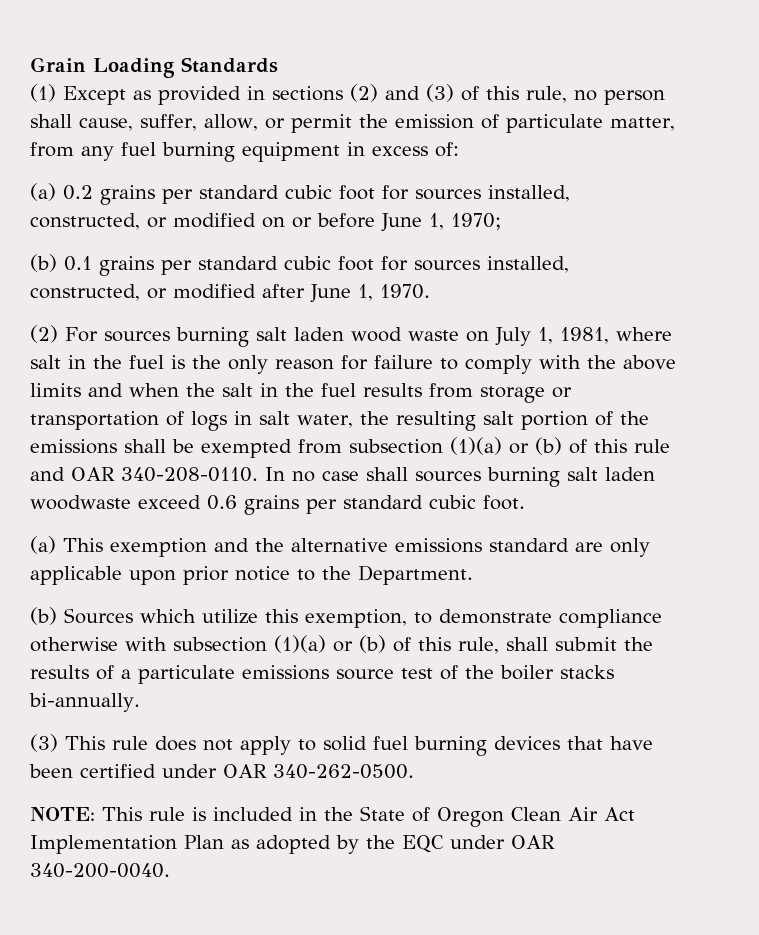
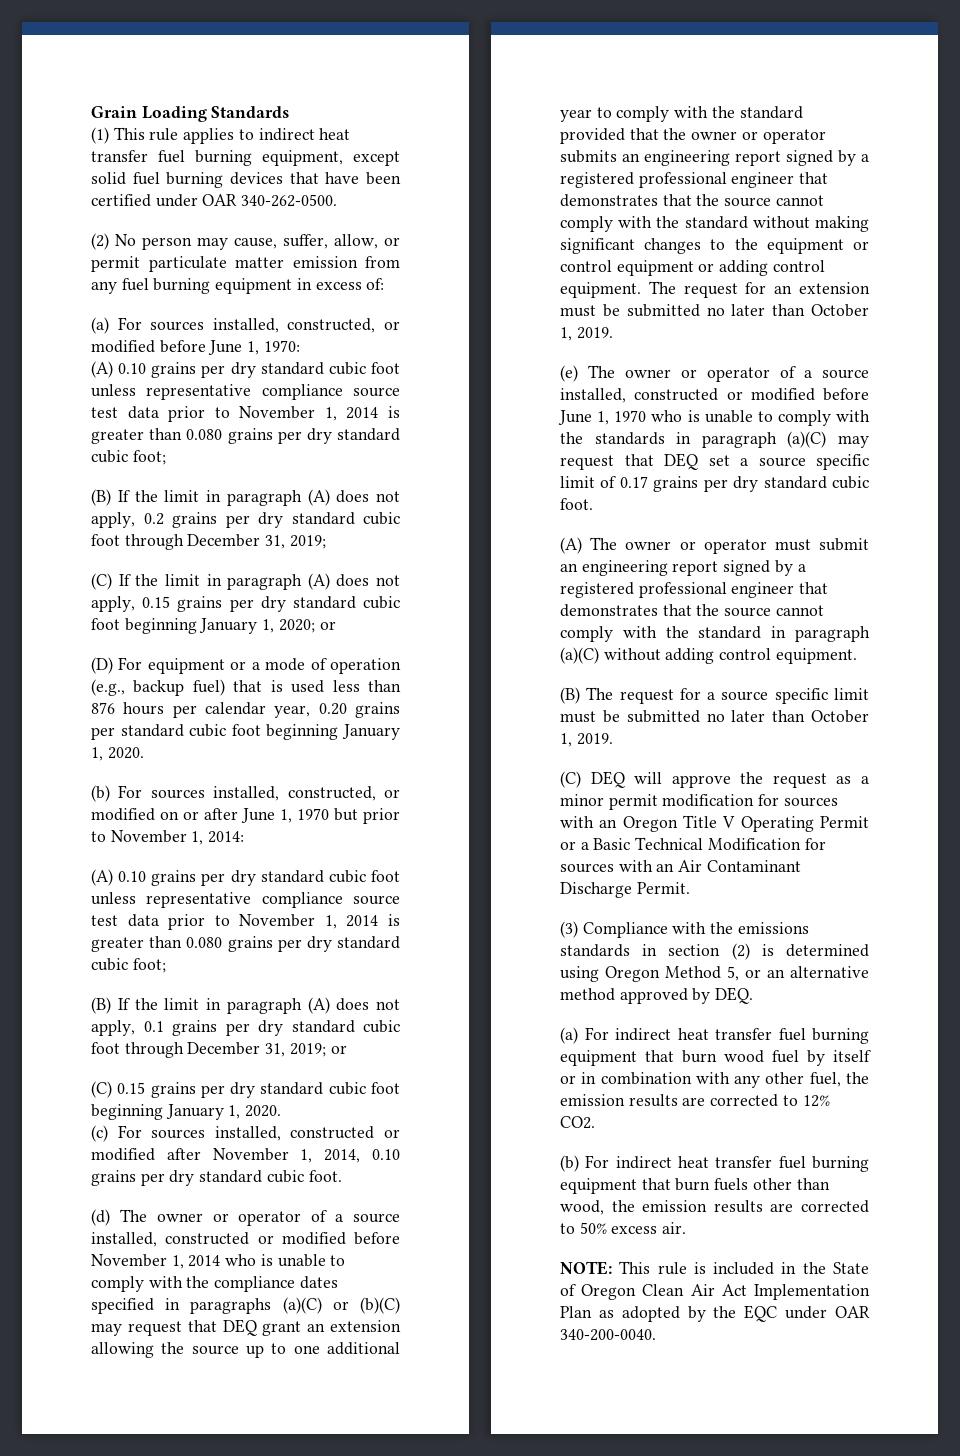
[63,84,665,105] [30,114,675,133] [30,142,459,162] [30,183,570,205] [30,213,501,232] [30,254,569,276] [30,284,430,303] [30,325,672,347] [30,355,676,374] [30,383,572,403] [30,411,649,431] [30,437,670,458] [30,467,655,487] [30,495,525,515] [30,536,650,557] [30,565,473,585] [30,607,662,628] [30,635,653,654] [30,665,614,684] [29,693,140,712] [30,734,316,755] Except as provided in sections (2) and (3) of this rule, no person shall cause, suffer, allow, or permit the emission of particulate matter, from any fuel burning equipment in excess of: // (a) 0.2 grains per standard cubic foot for sources installed, constructed, or modified on or before June 1, 1970; // (b) 0.1 grains per standard cubic foot for sources installed, constructed, or modified after June 1, 1970. // (2) For sources burning salt laden wood waste on July 1, 1981, where salt in the fuel is the only reason for failure to comply with the above limits and when the salt in the fuel results from storage or transportation of logs in salt water, the resulting salt portion of the emissions shall be exempted from subsection (1)(a) or (b) of this rule and OAR 340-208-0110. In no case shall sources burning salt laden woodwaste exceed 0.6 grains per standard cubic foot. // (a) This exemption and the alternative emissions standard are only applicable upon prior notice to the Department. // (b) Sources which utilize this exemption, to demonstrate compliance otherwise with subsection (1)(a) or (b) of this rule, shall submit the results of a particulate emissions source test of the boiler stacks bi-annually. // (3) This rule does not apply to -> [113,127,351,144] [91,150,400,166] This rule applies to indirect heat transfer fuel burning equipment, except
(414, 771) none -> [91,233,400,250] [91,256,400,272] [91,278,385,294] [91,317,400,334] [91,340,300,355] [91,361,401,378] [91,384,400,400] [91,406,400,422] [91,428,400,444] [91,450,166,465] [91,489,400,506] [91,512,400,528] [91,534,326,550] [91,573,400,590] [91,596,400,612] [91,618,336,634] [91,657,402,674] [91,679,402,696] [91,702,400,718] [91,724,400,740] [91,747,144,761] [91,785,400,802] [91,808,400,824] [91,830,245,845] [91,869,401,886] [91,892,400,908] [91,914,400,930] [91,936,400,952] [91,958,166,973] [91,997,400,1014] [91,1020,400,1036] [91,1042,347,1058] [91,1081,400,1098] [91,1104,282,1120] [91,1125,400,1142] [91,1148,401,1163] [91,1170,342,1186] [91,1209,400,1226] [91,1232,400,1247] [91,1254,346,1269] [91,1276,338,1292] [91,1297,400,1314] [91,1319,401,1336] [91,1342,400,1358] [560,106,803,122] [560,128,826,144] [560,150,869,166] [560,172,829,188] [560,194,824,207] [560,216,869,232] [560,238,869,254] [560,260,825,276] [560,281,870,298] [560,304,869,317] [560,327,613,341] [560,365,869,382] [560,388,869,403] [558,410,870,426] [560,431,869,448] [560,453,869,470] [560,476,869,492] [560,498,593,510] [560,537,869,554] [560,560,806,576] [560,582,829,598] [560,604,824,617] [560,626,870,642] [560,647,857,664] [560,687,869,704] [560,710,869,723] [560,733,613,747] [560,771,869,788] [560,794,838,810] [560,815,869,832] [560,837,826,851] [560,860,801,873] [560,882,690,898] [560,921,809,938] [560,943,869,960] [560,966,869,982] [560,987,754,1004] [560,1027,869,1044] [560,1050,871,1066] [560,1072,869,1088] [560,1094,830,1107] [560,1116,595,1129] [560,1155,869,1172] [560,1178,830,1194] [560,1200,869,1215] [560,1222,687,1234] // (2) No person may cause, suffer, allow, or permit particulate matter emission from any fuel burning equipment in excess of: // (a) For sources installed, constructed, or modified before June 1, 1970: // (A) 0.10 grains per dry standard cubic foot unless representative compliance source test data prior to November 1, 2014 is greater than 0.080 grains per dry standard cubic foot; // (B) If the limit in paragraph (A) does not apply, 0.2 grains per dry standard cubic foot through December 31, 2019; // (C) If the limit in paragraph (A) does not apply, 0.15 grains per dry standard cubic foot beginning January 1, 2020; or // (D) For equipment or a mode of operation (e.g., backup fuel) that is used less than 876 hours per calendar year, 0.20 grains per standard cubic foot beginning January 1, 2020. // (b) For sources installed, constructed, or modified on or after June 1, 1970 but prior to November 1, 2014: // (A) 0.10 grains per dry standard cubic foot unless representative compliance source test data prior to November 1, 2014 is greater than 0.080 grains per dry standard cubic foot; // (B) If the limit in paragraph (A) does not apply, 0.1 grains per dry standard cubic foot through December 31, 2019; or // (C) 0.15 grains per dry standard cubic foot beginning January 1, 2020. // (c) For sources installed, constructed or modified after November 1, 2014, 0.10 grains per dry standard cubic foot. // (d) The owner or operator of a source installed, constructed or modified before November 1, 2014 who is unable to comply with the compliance dates specified in paragraphs (a)(C) or (b)(C) may request that DEQ grant an extension allowing the source up to one additional year to comply with the standard provided that the owner or operator submits an engineering report signed by a registered professional engineer that demonstrates that the source cannot comply with the standard without making significant changes to the equipment or control equipment or adding control equipment. The request for an extension must be submitted no later than October 1, 2019. // (e) The owner or operator of a source installed, constructed or modified before June 1, 1970 who is unable to comply with the standards in paragraph (a)(C) may request that DEQ set a source specific limit of 0.17 grains per dry standard cubic foot. // (A) The owner or operator must submit an engineering report signed by a registered professional engineer that demonstrates that the source cannot comply with the standard in paragraph (a)(C) without adding control equipment. // (B) The request for a source specific limit must be submitted no later than October 1, 2019. // (C) DEQ will approve the request as a minor permit modification for sources with an Oregon Title V Operating Permit or a Basic Technical Modification for sources with an Air Contaminant Discharge Permit. // (3) Compliance with the emissions standards in section (2) is determined using Oregon Method 5, or an alternative method approved by DEQ. // (a) For indirect heat transfer fuel burning equipment that burn wood fuel by itself or in combination with any other fuel, the emission results are corrected to 12% CO2. // (b) For indirect heat transfer fuel burning equipment that burn fuels other than wood, the emission results are corrected to 50% excess air.

